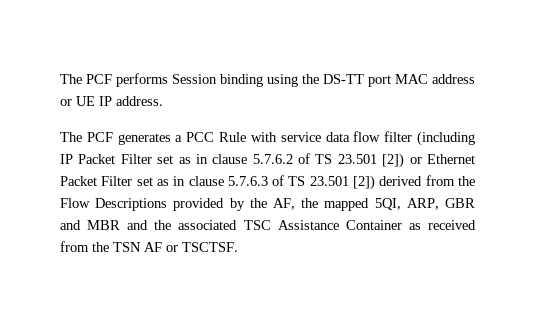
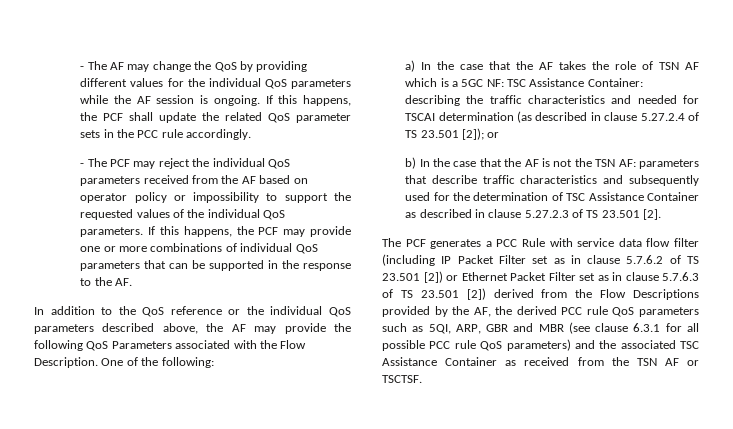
[60,73,475,87] [60,96,163,106] The PCF performs Session binding using the DS-TT port MAC address or UE IP address. -> [80,61,308,72] [80,78,351,89] [80,95,351,106] [80,112,351,123] [80,129,252,140] [80,158,290,169] [80,175,308,186] [80,192,351,203] [80,209,286,220] [80,226,351,237] [80,243,318,254] [80,260,351,271] [80,277,133,286] [34,306,351,317] [34,323,351,334] [34,340,307,351] [34,357,214,368] [405,60,699,72] [405,78,643,87] [405,95,699,106] [405,111,699,123] [405,128,500,140] [405,157,699,169] [405,175,699,186] [405,192,699,201] [405,209,662,220] - The AF may change the QoS by providing different values for the individual QoS parameters while the AF session is ongoing. If this happens, the PCF shall update the related QoS parameter sets in the PCC rule accordingly. // - The PCF may reject the individual QoS parameters received from the AF based on operator policy or impossibility to support the requested values of the individual QoS parameters. If this happens, the PCF may provide one or more combinations of individual QoS parameters that can be supported in the response to the AF. // In addition to the QoS reference or the individual QoS parameters described above, the AF may provide the following QoS Parameters associated with the Flow Description. One of the following: // a) In the case that the AF takes the role of TSN AF which is a 5GC NF: TSC Assistance Container: describing the traffic characteristics and needed for TSCAI determination (as described in clause 5.27.2.4 of TS 23.501 [2]); or // b) In the case that the AF is not the TSN AF: parameters that describe traffic characteristics and subsequently used for the determination of TSC Assistance Container as described in clause 5.27.2.3 of TS 23.501 [2].
[324,198,370,211] mapped -> [516,306,699,317] [382,323,424,332] derived PCC rule QoS parameters such as
(121, 225) none -> [568,322,699,334] [382,339,571,351] (see clause 6.3.1 for all possible PCC rule QoS parameters)

